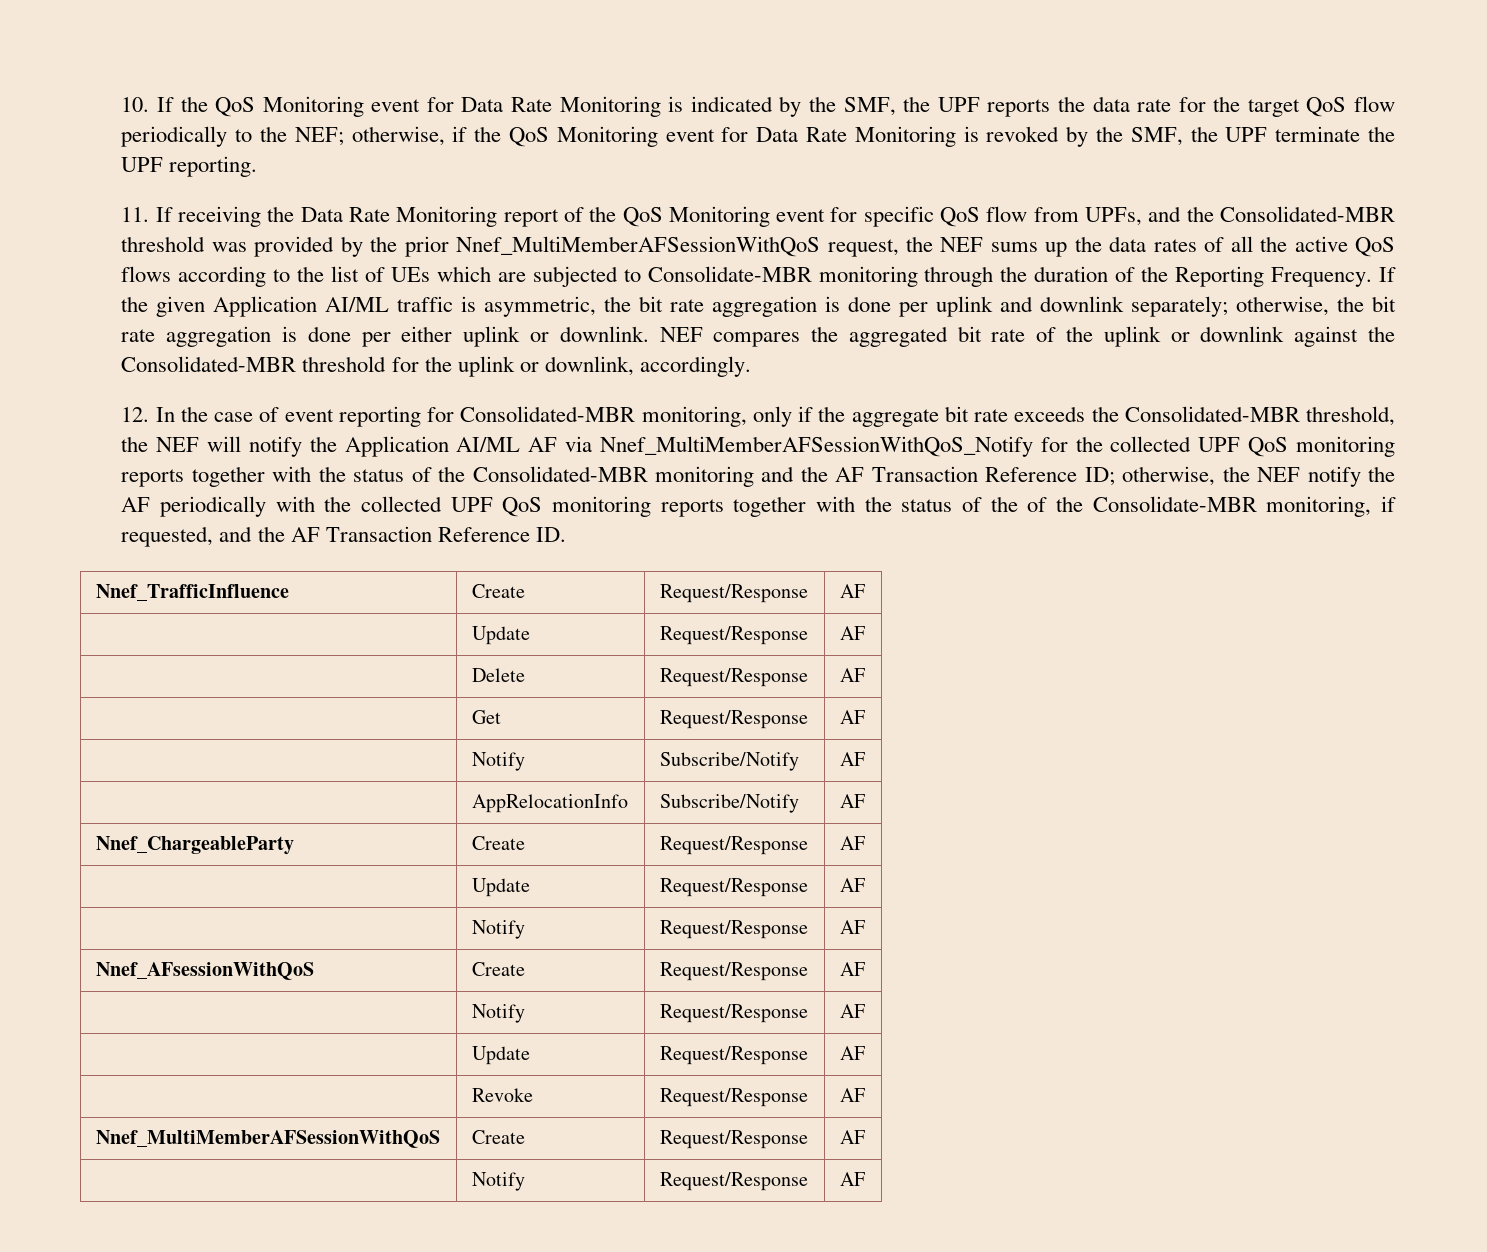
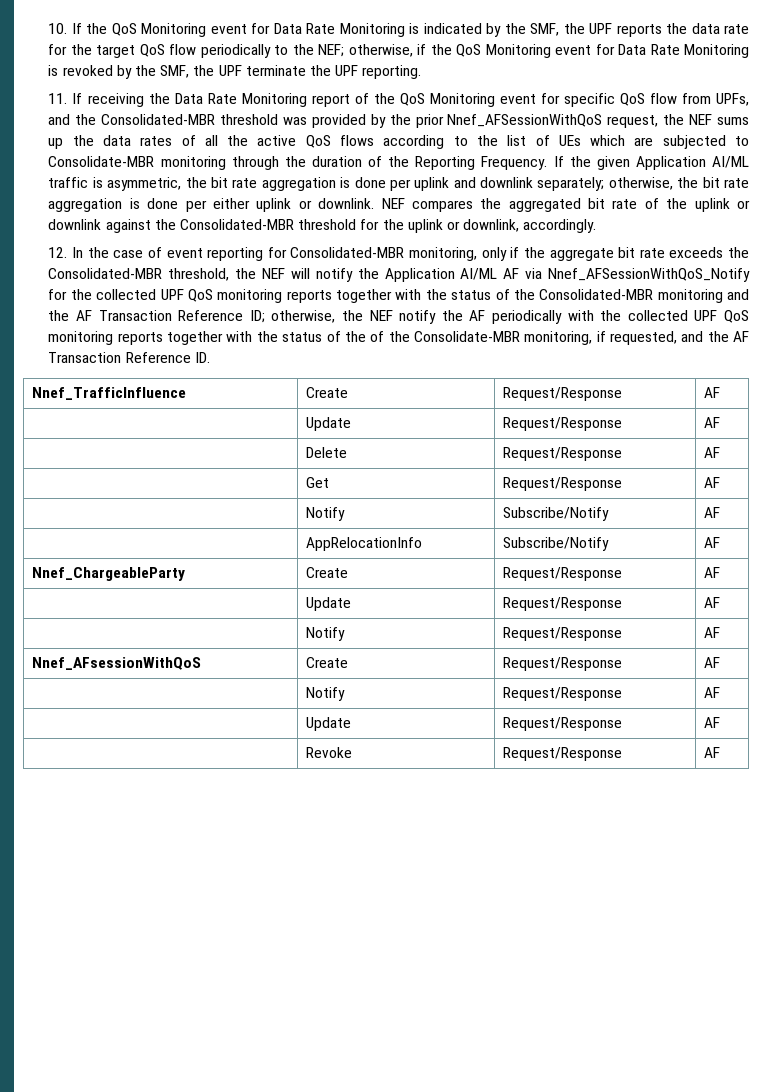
[456,236,821,257] Nnef_MultiMemberAFSessionWithQoS -> [447,114,603,127] Nnef_AFSessionWithQoS
[599,436,1033,457] Nnef_MultiMemberAFSessionWithQoS_Notify -> [547,268,750,282] Nnef_AFSessionWithQoS_Notify
[95,1130,440,1148] [471,1130,525,1144] [659,1130,808,1149] [839,1130,865,1144] [471,1172,525,1191] [659,1172,808,1191] [839,1172,865,1186] // Nnef_MultiMemberAFSessionWithQoS | Create | Request/Response | AF // | Notify | Request/Response | AF -> (721, 752) none

